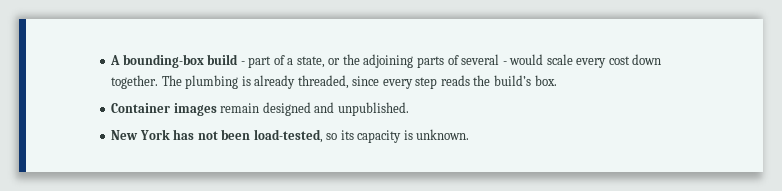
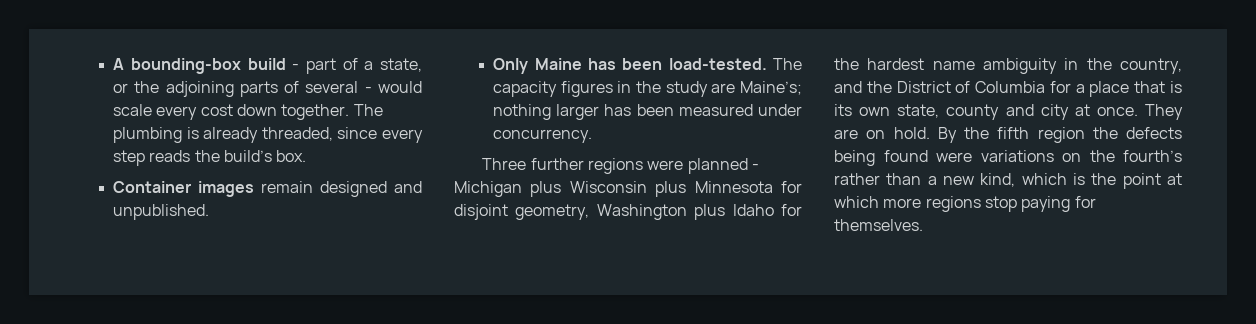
[111,129,470,143] New York has not been load-tested, so its capacity is unknown. -> [493,58,802,74] [493,81,802,97] [493,104,802,120] [493,129,593,143] [482,158,760,174] [454,181,802,197] [454,204,803,220] [834,58,1182,74] [834,81,1182,97] [834,104,1183,120] [834,127,1182,143] [834,150,1182,166] [834,173,1182,189] [834,196,1096,212] [834,219,923,231] Only Maine has been load-tested. The capacity figures in the study are Maine’s; nothing larger has been measured under concurrency. // Three further regions were planned - Michigan plus Wisconsin plus Minnesota for disjoint geometry, Washington plus Idaho for the hardest name ambiguity in the country, and the District of Columbia for a place that is its own state, county and city at once. They are on hold. By the fifth region the defects being found were variations on the fourth’s rather than a new kind, which is the point at which more regions stop paying for themselves.

